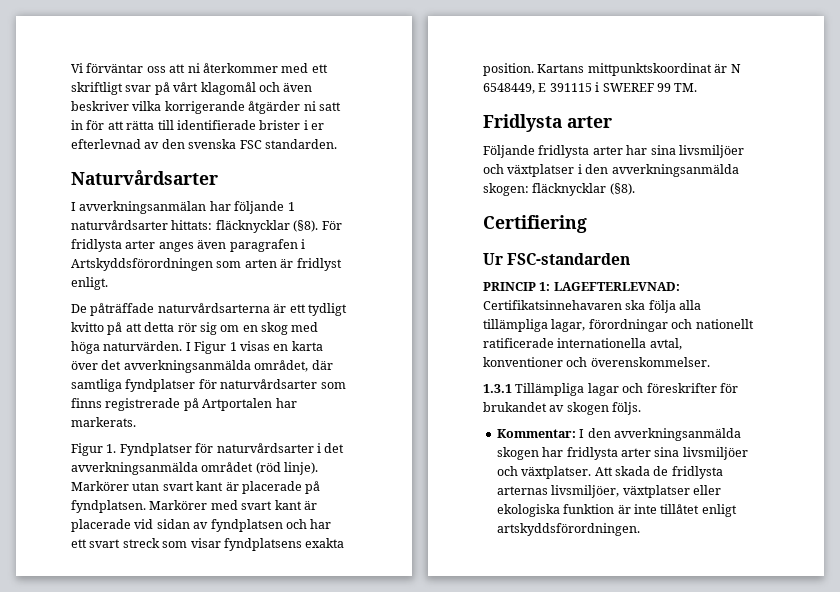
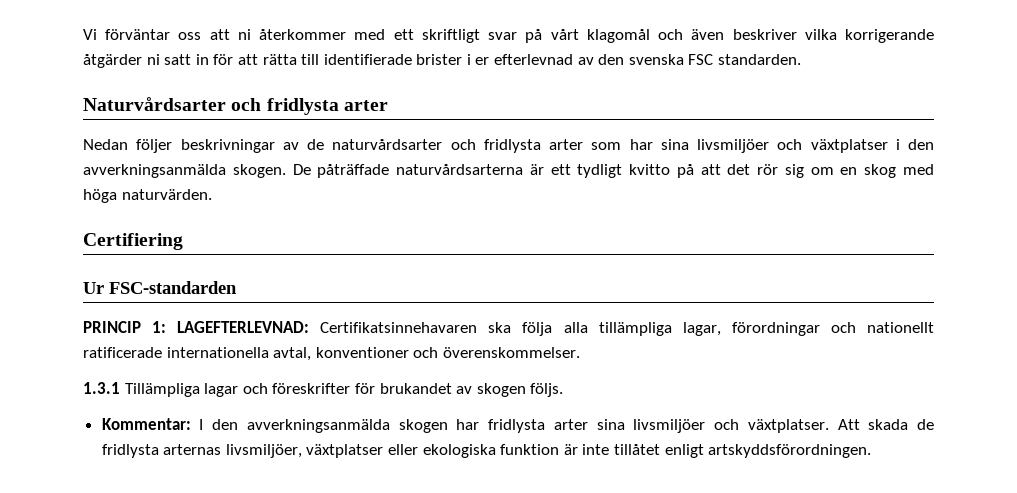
[71,201,295,214] [71,220,342,233] [71,239,305,252] [71,258,342,271] [71,277,108,290] // I avverkningsanmälan har följande 1 naturvårdsarter hittats: fläcknycklar (§8). För fridlysta arter anges även paragrafen i Artskyddsförordningen som arten är fridlyst enligt. // -> [231,98,388,115] [83,139,934,153] [83,164,286,178] och fridlysta arter // Nedan följer beskrivningar av de naturvårdsarter och fridlysta arter som har sina livsmiljöer och växtplatser i den avverkningsanmälda skogen.
[144,322,175,332] detta -> [727,164,751,175] det
[185,341,323,354] [71,360,333,373] [71,379,346,392] [71,398,297,411] [71,417,136,427] [71,443,345,456] [71,462,319,475] [71,481,321,494] [71,500,317,513] [71,519,332,532] [71,538,345,551] [483,63,741,76] [483,82,698,94] [483,114,612,132] [483,145,744,158] [483,164,739,177] [483,183,635,196] I Figur 1 visas en karta över det avverkningsanmälda området, där samtliga fyndplatser för naturvårdsarter som finns registrerade på Artportalen har markerats. // Figur 1. Fyndplatser för naturvårdsarter i det avverkningsanmälda området (röd linje). Markörer utan svart kant är placerade på fyndplatsen. Markörer med svart kant är placerade vid sidan av fyndplatsen och har ett svart streck som visar fyndplatsens exakta position. Kartans mittpunktskoordinat är N 6548449, E 391115 i SWEREF 99 TM. // Fridlysta arter // Följande fridlysta arter har sina livsmiljöer och växtplatser i den avverkningsanmälda skogen: fläcknycklar (§8). -> (212, 194) none

